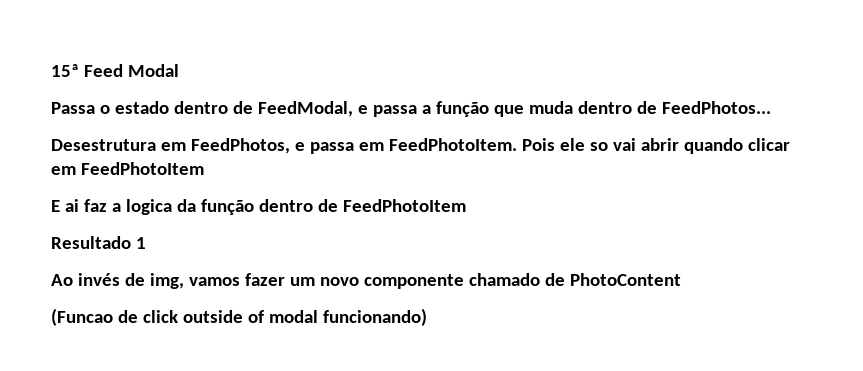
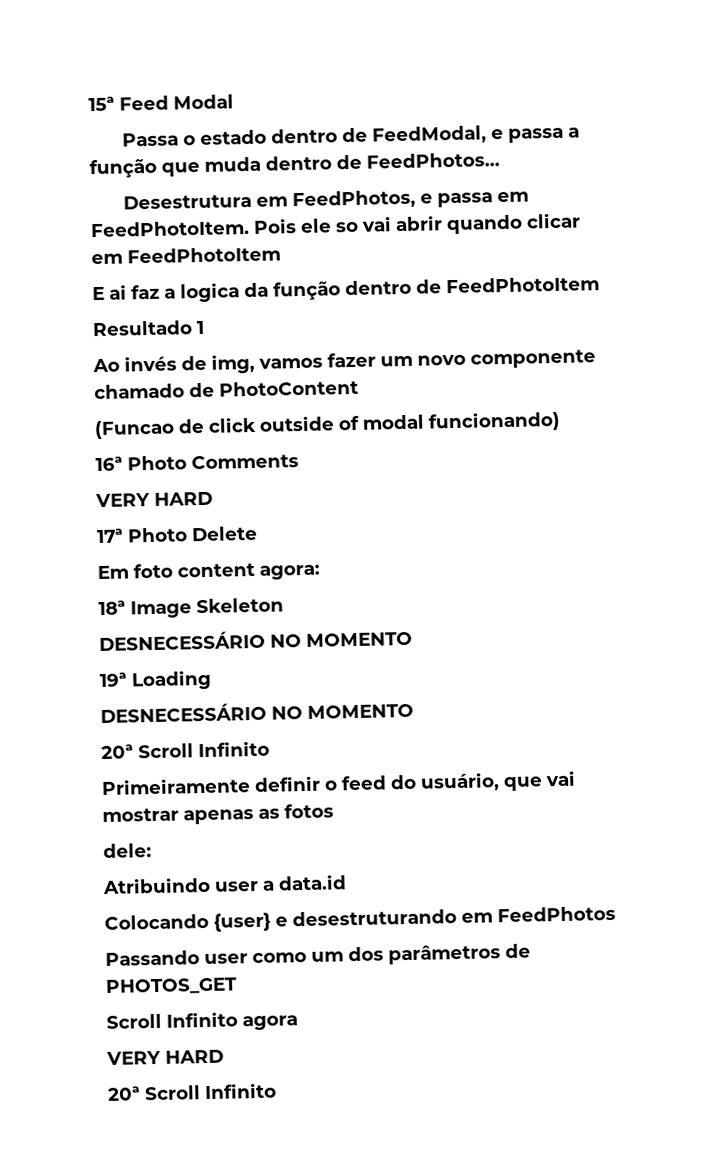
(427, 317) none -> [95,454,299,472] [95,491,213,508] [96,525,258,544] [97,562,320,580] [98,597,284,619] [98,630,413,652] [99,669,212,691] [100,702,414,724] [101,740,270,760] [101,770,576,796] [102,803,334,825] [103,843,152,859] [102,874,347,895] [104,905,616,932] [105,943,531,966] [105,977,238,995] [106,1011,298,1031] [106,1049,224,1065] [107,1082,277,1101] // 16ª Photo Comments // VERY HARD // 17ª Photo Delete // Em foto content agora: // 18ª Image Skeleton // DESNECESSÁRIO NO MOMENTO // 19ª Loading // DESNECESSÁRIO NO MOMENTO // 20ª Scroll Infinito // Primeiramente definir o feed do usuário, que vai mostrar apenas as fotos // dele: // Atribuindo user a data.id // Colocando {user} e desestruturando em FeedPhotos // Passando user como um dos parâmetros de PHOTOS_GET // Scroll Infinito agora // VERY HARD // 20ª Scroll Infinito

